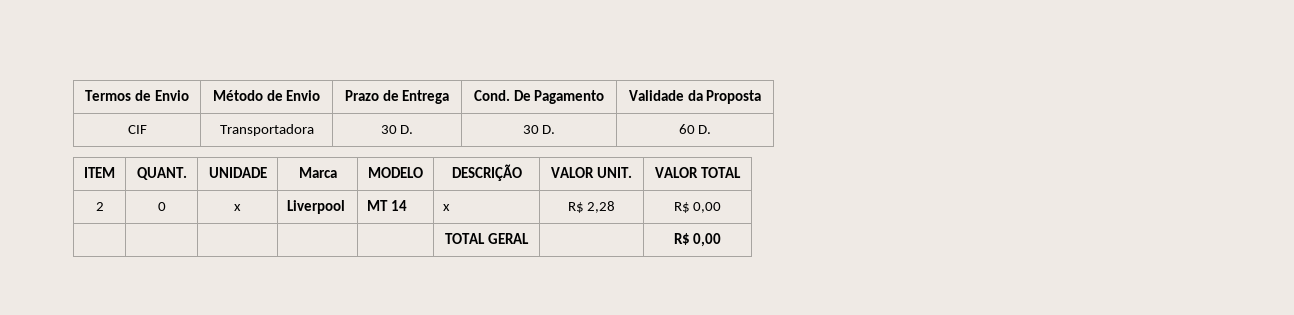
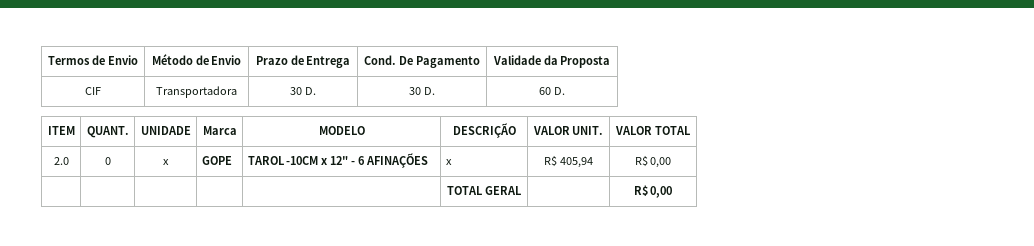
[95,202,104,211] 2 -> [53,157,69,165] 2.0
[287,200,346,214] [367,200,408,211] Liverpool | MT 14 -> [201,156,232,165] [247,153,429,168] GOPE | TAROL -10CM x 12" - 6 AFINAÇÕES
[587,201,616,213] 2,28 -> [559,157,593,168] 405,94

